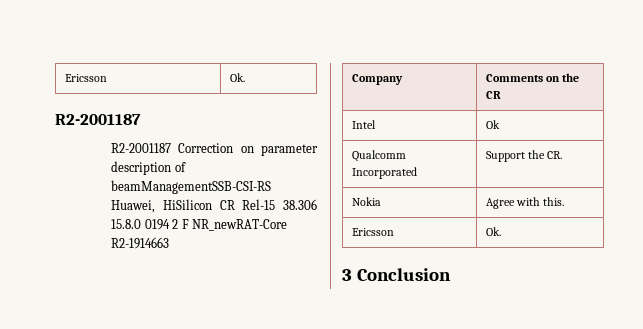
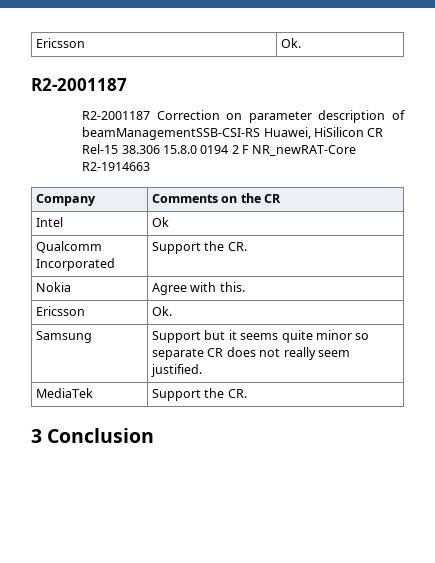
(502, 231) none -> [36,331,93,343] [152,330,370,343] [152,347,350,360] [151,364,203,377] [36,388,94,398] [152,388,247,401] // Samsung | Support but it seems quite minor so separate CR does not really seem justified. // MediaTek | Support the CR.

